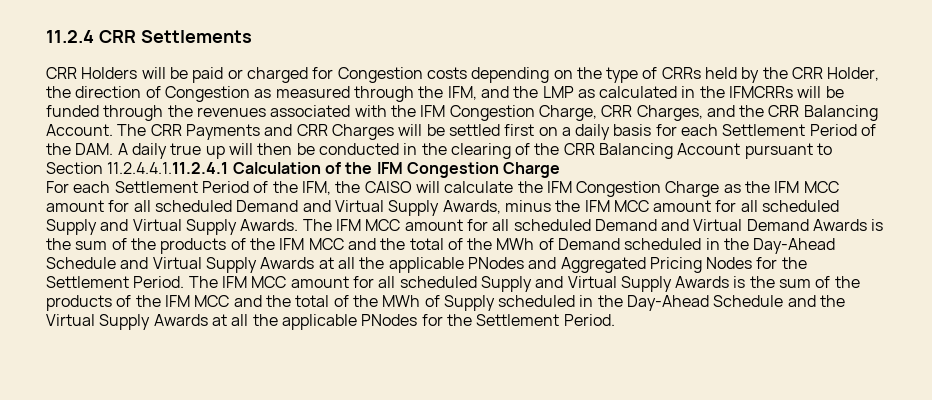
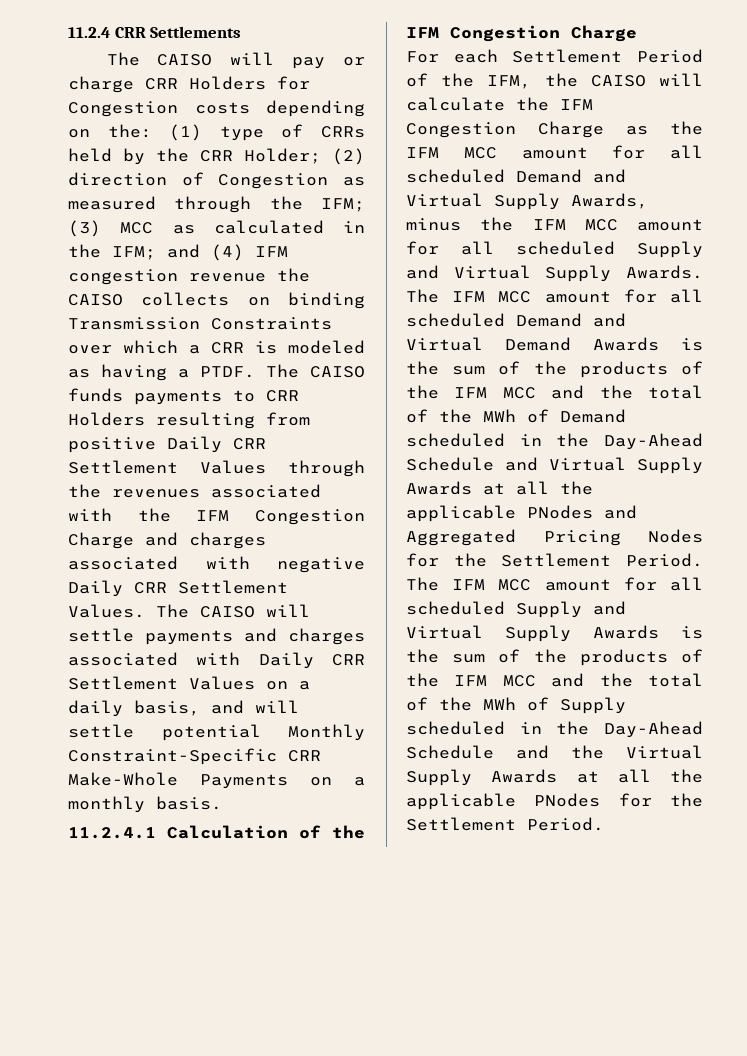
[46,67,308,83] CRR Holders will be paid or charged -> [106,52,366,69] [68,76,266,93] The CAISO will pay or charge CRR Holders
[576,67,602,79] the -> [107,124,203,141] the: (1)
[827,67,880,81] [46,86,71,98] Holder, the -> [244,148,365,165] Holder; (2)
[447,86,844,100] [46,105,99,117] IFM, and the LMP as calculated in the IFMCRRs will be funded -> [321,198,365,212] [68,220,365,237] [68,244,288,261] [68,268,310,285] [68,292,365,309] [68,317,332,330] [68,340,365,354] [68,364,365,381] [68,388,299,405] [68,412,310,429] [68,436,266,453] [68,460,266,474] IFM; (3) MCC as calculated in the IFM; and (4) IFM congestion revenue the CAISO collects on binding Transmission Constraints over which a CRR is modeled as having a PTDF. The CAISO funds payments to CRR Holders resulting from positive Daily CRR Settlement Values
[538,105,878,121] [46,124,877,140] [46,143,833,159] [46,162,229,174] Charge, CRR Charges, and the CRR Balancing Account. The CRR Payments and CRR Charges will be settled first on a daily basis for each Settlement Period of the DAM. A daily true up will then be conducted in the clearing of the CRR Balancing Account pursuant to Section 11.2.4.4.1.11.2.4.1 -> [68,532,266,549] [68,556,365,573] [68,580,288,597] [68,604,310,618] [68,628,365,645] [68,652,365,669] [68,676,310,690] [68,700,299,717] [68,724,365,741] [68,748,321,765] [68,772,365,789] [68,796,222,813] [68,827,156,839] Charge and charges associated with negative Daily CRR Settlement Values. The CAISO will settle payments and charges associated with Daily CRR Settlement Values on a daily basis, and will settle potential Monthly Constraint-Specific CRR Make-Whole Payments on a monthly basis. // 11.2.4.1

